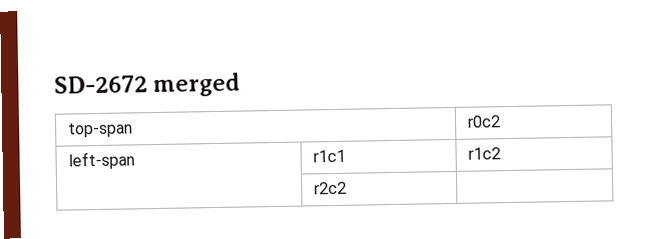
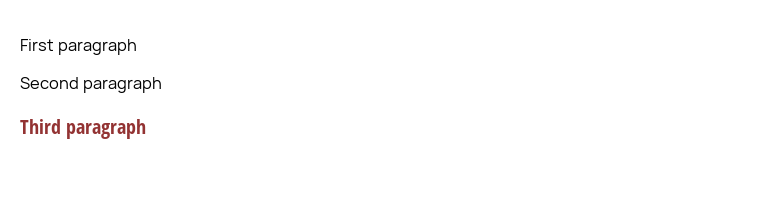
[54,72,241,98] [67,122,133,138] [466,115,501,128] [67,151,135,170] [312,149,346,163] [467,147,501,160] [313,181,347,195] SD-2672 merged // top-span | r0c2 // left-span | r1c1 | r1c2 // | r2c2 | -> [20,39,138,55] [20,77,163,93] [20,119,147,139] First paragraph // Second paragraph // Third paragraph

